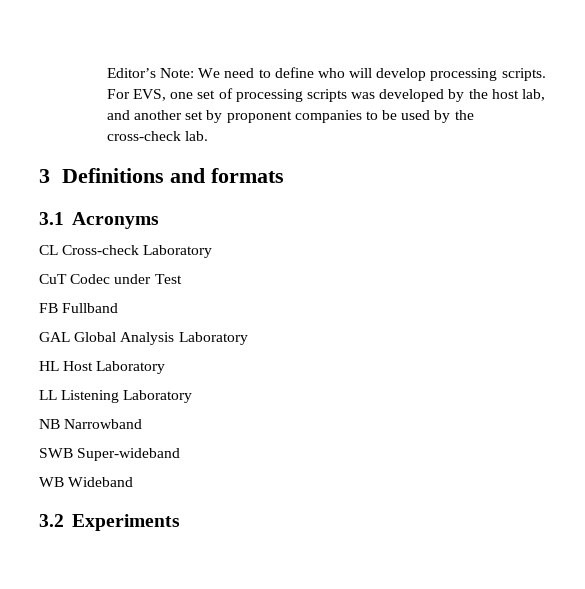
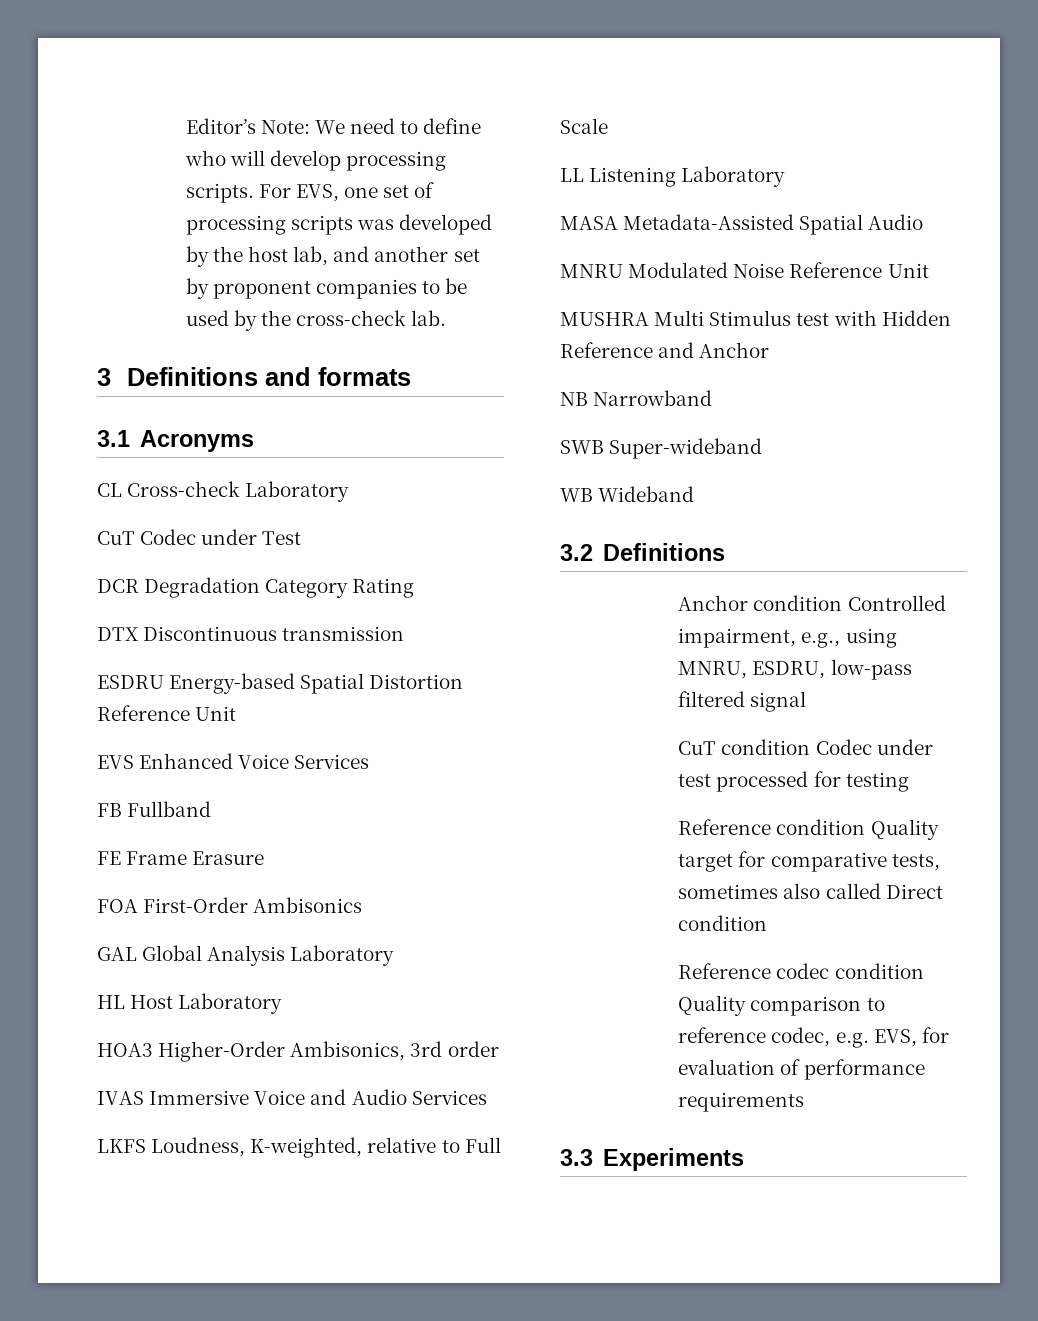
[39,303,119,313] FB Fullband -> [97,577,415,598] [97,626,405,641] [97,673,464,694] [97,705,237,721] [97,753,370,769] [97,801,212,817] [97,851,265,865] [97,897,363,913] DCR Degradation Category Rating // DTX Discontinuous transmission // ESDRU Energy-based Spatial Distortion Reference Unit // EVS Enhanced Voice Services // FB Fullband // FE Frame Erasure // FOA First-Order Ambisonics
[39,390,193,403] LL Listening Laboratory -> [97,1041,499,1062] [97,1089,487,1105] [97,1137,501,1158] [560,118,608,134] [560,166,786,187] [560,214,924,235] [560,262,929,278] [560,310,951,326] [560,342,770,358] HOA3 Higher-Order Ambisonics, 3rd order // IVAS Immersive Voice and Audio Services // LKFS Loudness, K-weighted, relative to Full Scale // LL Listening Laboratory // MASA Metadata-Assisted Spatial Audio // MNRU Modulated Noise Reference Unit // MUSHRA Multi Stimulus test with Hidden Reference and Anchor
(64, 520) none -> [602,543,725,561] [678,595,946,611] [678,628,897,648] [678,659,912,680] [678,691,807,712] [678,739,933,755] [678,771,909,792] [678,819,939,840] [678,851,940,872] [678,883,943,899] [678,915,768,931] [678,963,924,979] [678,995,885,1016] [678,1027,949,1048] [678,1059,925,1080] [678,1092,805,1112] [560,1149,593,1166] Definitions // Anchor condition Controlled impairment, e.g., using MNRU, ESDRU, low-pass filtered signal // CuT condition Codec under test processed for testing // Reference condition Quality target for comparative tests, sometimes also called Direct condition // Reference codec condition Quality comparison to reference codec, e.g. EVS, for evaluation of performance requirements // 3.3

